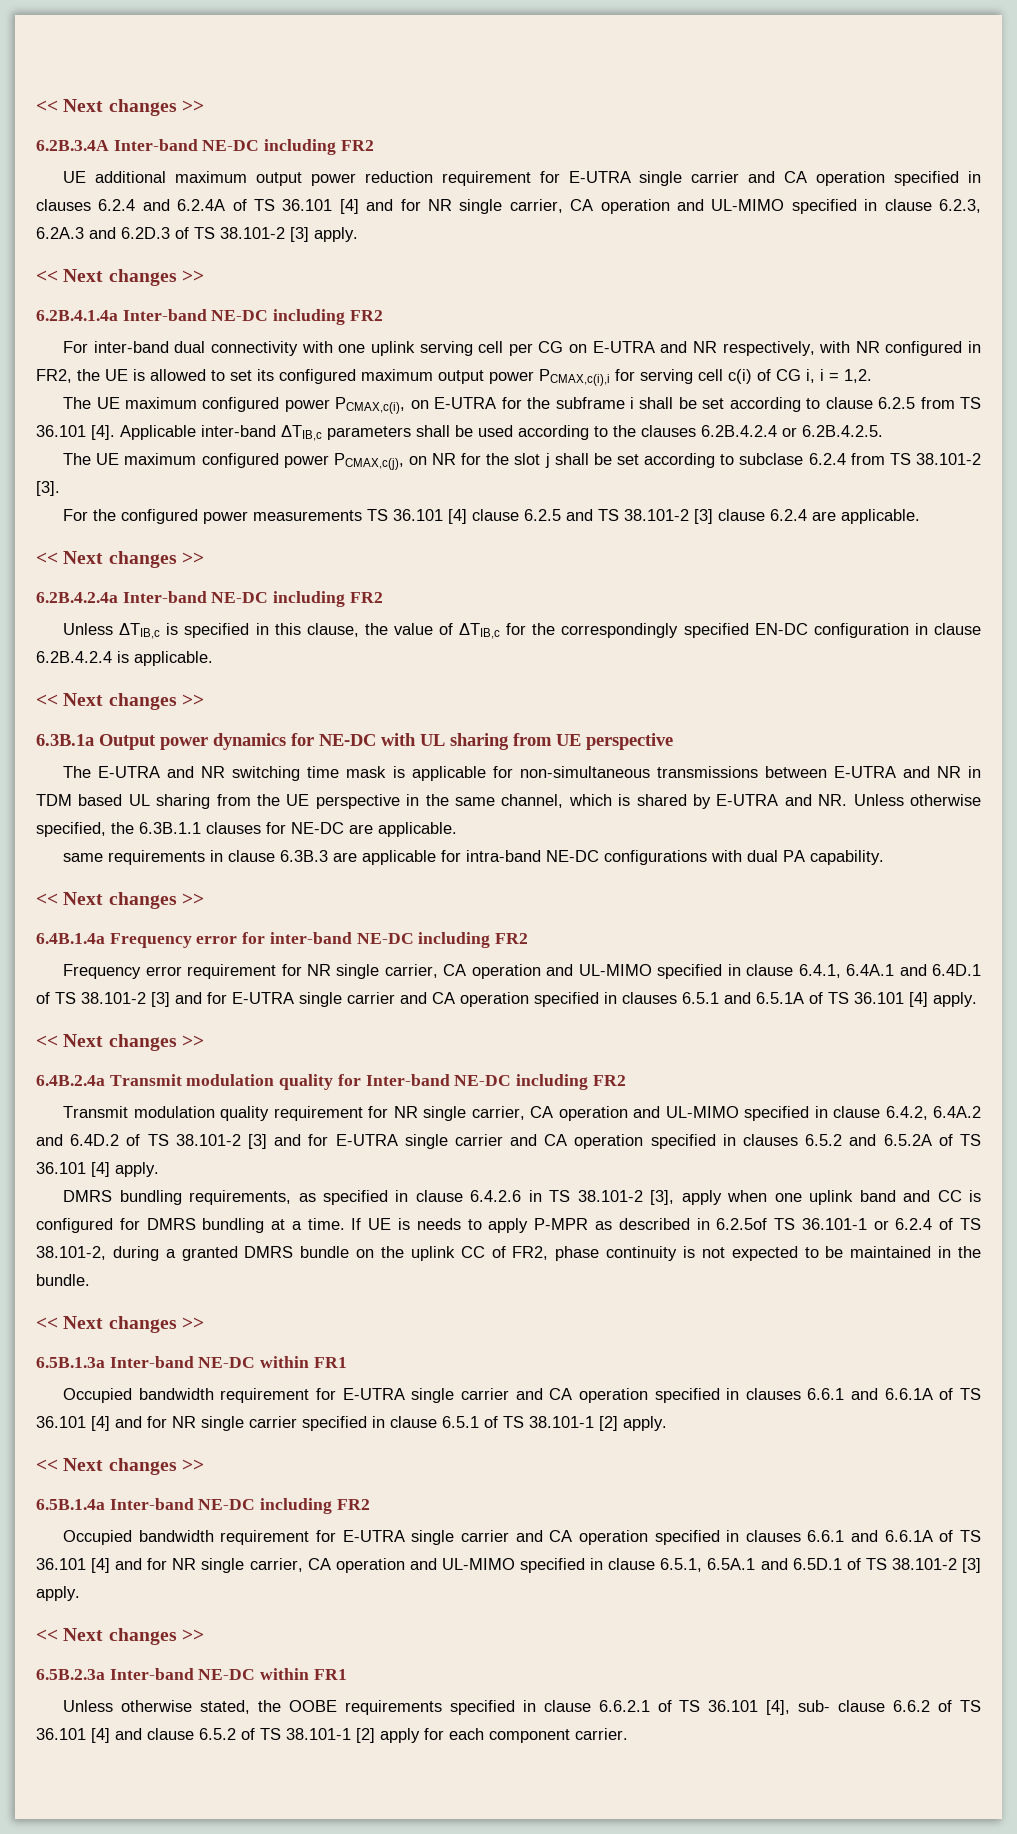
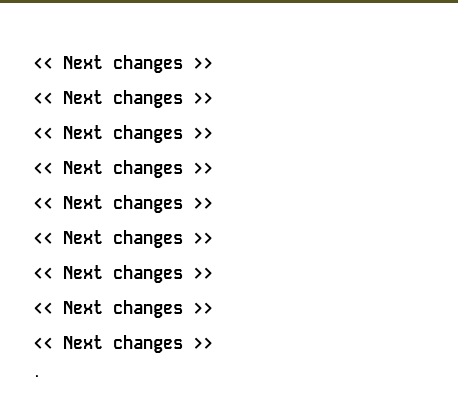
[36,99,204,116] [36,139,374,155] [63,171,981,186] [36,199,981,214] [36,227,358,242] [36,269,204,286] [36,309,383,325] [63,341,981,356] [36,369,872,386] [63,397,981,414] [36,425,883,441] [63,453,981,470] [36,481,60,496] [63,509,921,524] [36,551,204,568] [36,591,383,607] [63,623,981,639] [36,651,213,666] [36,693,204,710] [36,733,673,750] [63,766,981,781] [36,794,981,809] [36,822,457,837] [63,850,885,865] [36,892,204,909] [36,932,529,948] [63,964,982,979] [36,992,977,1007] [36,1034,204,1051] [36,1074,626,1090] [63,1106,981,1121] [36,1134,981,1149] [36,1162,159,1177] [63,1190,982,1205] [36,1218,981,1233] [36,1246,982,1261] [36,1274,90,1286] [36,1316,204,1333] [36,1356,347,1368] [63,1388,981,1403] [36,1416,667,1431] [36,1458,204,1475] [36,1498,370,1514] [63,1530,981,1545] [36,1558,981,1573] [36,1586,80,1601] [36,1628,204,1645] [36,1668,347,1680] [63,1700,981,1715] [36,1728,628,1743] << Next changes >> // 6.2B.3.4A Inter-band NE-DC including FR2 // UE additional maximum output power reduction requirement for E-UTRA single carrier and CA operation specified in clauses 6.2.4 and 6.2.4A of TS 36.101 [4] and for NR single carrier, CA operation and UL-MIMO specified in clause 6.2.3, 6.2A.3 and 6.2D.3 of TS 38.101-2 [3] apply. // << Next changes >> // 6.2B.4.1.4a Inter-band NE-DC including FR2 // For inter-band dual connectivity with one uplink serving cell per CG on E-UTRA and NR respectively, with NR configured in FR2, the UE is allowed to set its configured maximum output power PCMAX,c(i),i for serving cell c(i) of CG i, i = 1,2. // The UE maximum configured power PCMAX,c(i), on E-UTRA for the subframe i shall be set according to clause 6.2.5 from TS 36.101 [4]. Applicable inter-band ΔTIB,c parameters shall be used according to the clauses 6.2B.4.2.4 or 6.2B.4.2.5. // The UE maximum configured power PCMAX,c(j), on NR for the slot j shall be set according to subclase 6.2.4 from TS 38.101-2 [3]. // For the configured power measurements TS 36.101 [4] clause 6.2.5 and TS 38.101-2 [3] clause 6.2.4 are applicable. // << Next changes >> // 6.2B.4.2.4a Inter-band NE-DC including FR2 // Unless ΔTIB,c is specified in this clause, the value of ΔTIB,c for the correspondingly specified EN-DC configuration in clause 6.2B.4.2.4 is applicable. // << Next changes >> // 6.3B.1a Output power dynamics for NE-DC with UL sharing from UE perspective // The E-UTRA and NR switching time mask is applicable for non-simultaneous transmissions between E-UTRA and NR in TDM based UL sharing from the UE perspective in the same channel, which is shared by E-UTRA and NR. Unless otherwise specified, the 6.3B.1.1 clauses for NE-DC are applicable. // same requirements in clause 6.3B.3 are applicable for intra-band NE-DC configurations with dual PA capability. // << Next changes >> // 6.4B.1.4a Frequency error for inter-band NE-DC including FR2 // Frequency error requirement for NR single carrier, CA operation and UL-MIMO specified in clause 6.4.1, 6.4A.1 and 6.4D.1 of TS 38.101-2 [3] and for E-UTRA single carrier and CA operation specified in clauses 6.5.1 and 6.5.1A of TS 36.101 [4] apply. // << Next changes >> // 6.4B.2.4a Transmit modulation quality for Inter-band NE-DC including FR2 // Transmit modulation quality requirement for NR single carrier, CA operation and UL-MIMO specified in clause 6.4.2, 6.4A.2 and 6.4D.2 of TS 38.101-2 [3] and for E-UTRA single carrier and CA operation specified in clauses 6.5.2 and 6.5.2A of TS 36.101 [4] apply. // DMRS bundling requirements, as specified in clause 6.4.2.6 in TS 38.101-2 [3], apply when one uplink band and CC is configured for DMRS bundling at a time. If UE is needs to apply P-MPR as described in 6.2.5of TS 36.101-1 or 6.2.4 of TS 38.101-2, during a granted DMRS bundle on the uplink CC of FR2, phase continuity is not expected to be maintained in the bundle. // << Next changes >> // 6.5B.1.3a Inter-band NE-DC within FR1 // Occupied bandwidth requirement for E-UTRA single carrier and CA operation specified in clauses 6.6.1 and 6.6.1A of TS 36.101 [4] and for NR single carrier specified in clause 6.5.1 of TS 38.101-1 [2] apply. // << Next changes >> // 6.5B.1.4a Inter-band NE-DC including FR2 // Occupied bandwidth requirement for E-UTRA single carrier and CA operation specified in clauses 6.6.1 and 6.6.1A of TS 36.101 [4] and for NR single carrier, CA operation and UL-MIMO specified in clause 6.5.1, 6.5A.1 and 6.5D.1 of TS 38.101-2 [3] apply. // << Next changes >> // 6.5B.2.3a Inter-band NE-DC within FR1 // Unless otherwise stated, the OOBE requirements specified in clause 6.6.2.1 of TS 36.101 [4], sub- clause 6.6.2 of TS 36.101 [4] and clause 6.5.2 of TS 38.101-1 [2] apply for each component carrier. -> [33,55,213,73] [33,90,213,108] [33,125,213,143] [33,160,213,178] [33,195,213,213] [33,230,213,248] [33,265,213,283] [33,300,213,318] [33,335,213,353] [33,375,41,377] << Next changes >> // << Next changes >> // << Next changes >> // << Next changes >> // << Next changes >> // << Next changes >> // << Next changes >> // << Next changes >> // << Next changes >> // .

